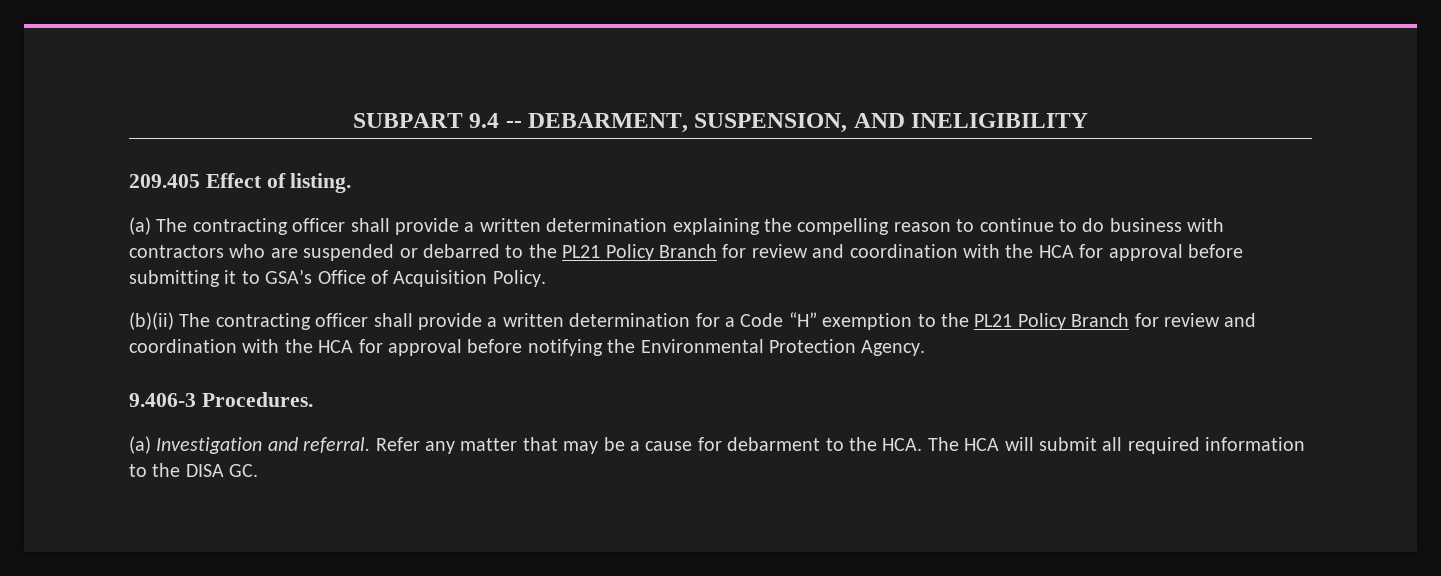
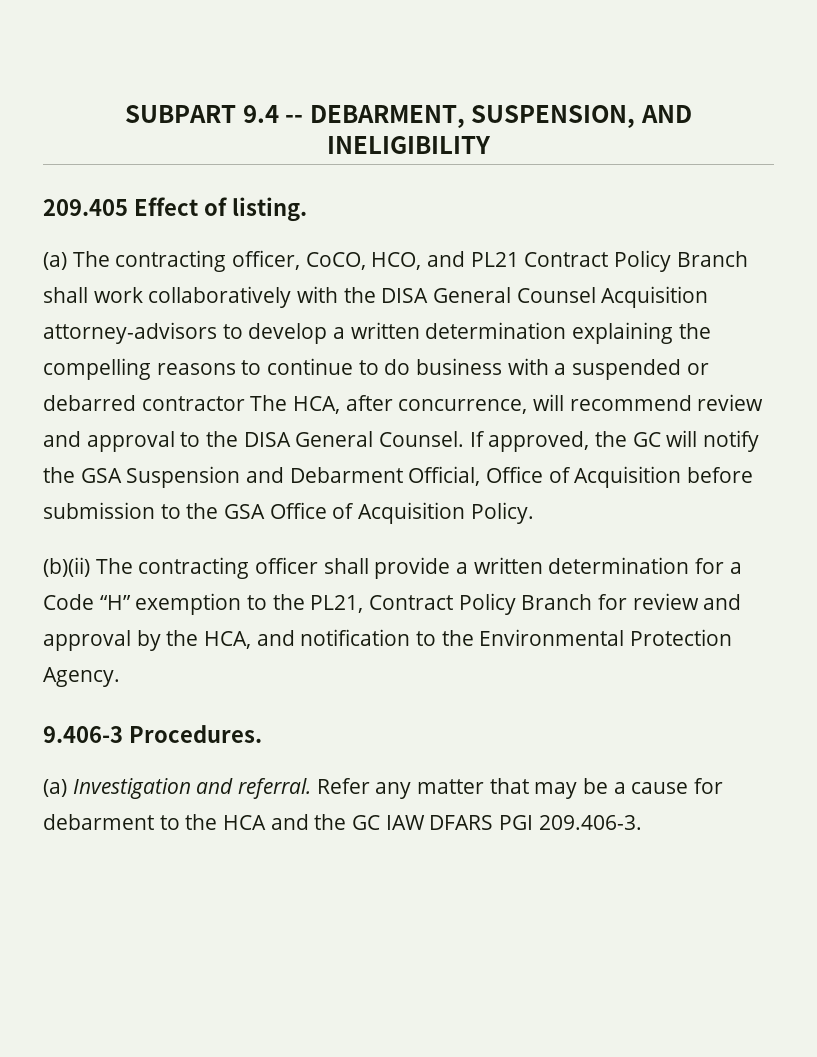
[292,218,459,235] officer shall provide -> [232,250,748,272] [43,286,709,308] [43,322,328,344] officer, CoCO, HCO, and PL21 Contract Policy Branch shall work collaboratively with the DISA General Counsel Acquisition attorney-advisors to develop
[893,222,951,232] reason -> [156,363,236,375] reasons
[129,244,1243,261] [129,269,313,287] contractors who are suspended or debarred to the PL21 Policy Branch for review and coordination with the HCA for approval before submitting it to GSA’s -> [554,359,709,380] [43,394,764,414] [43,430,760,452] [43,466,754,488] [43,502,266,519] a suspended or debarred contractor The HCA, after concurrence, will recommend review and approval to the DISA General Counsel. If approved, the GC will notify the GSA Suspension and Debarment Official, Office of Acquisition before submission to the GSA
[974,313,1257,330] [129,339,603,356] PL21 Policy Branch for review and coordination with the HCA for approval before notifying -> [310,593,742,615] [43,629,437,651] PL21, Contract Policy Branch for review and approval by the HCA, and notification to
[882,437,1306,454] [129,463,259,477] HCA. The HCA will submit all required information to the DISA GC. -> [223,814,642,830] HCA and the GC IAW DFARS PGI 209.406-3.

